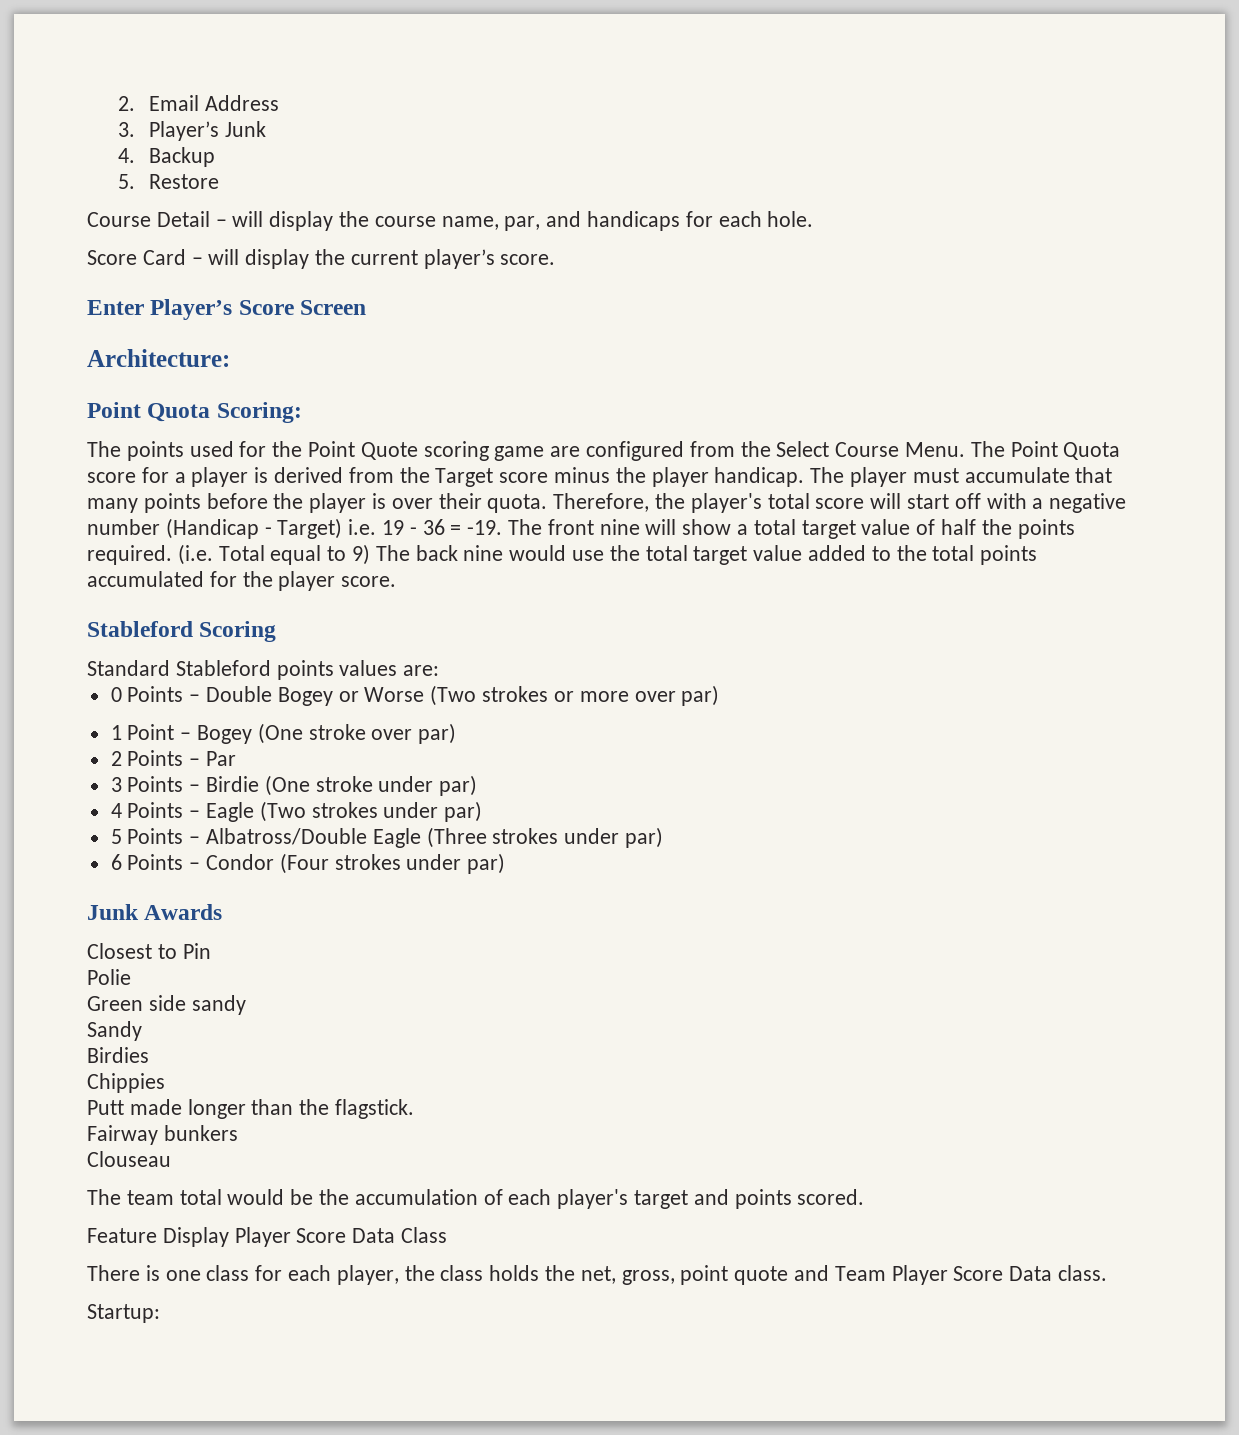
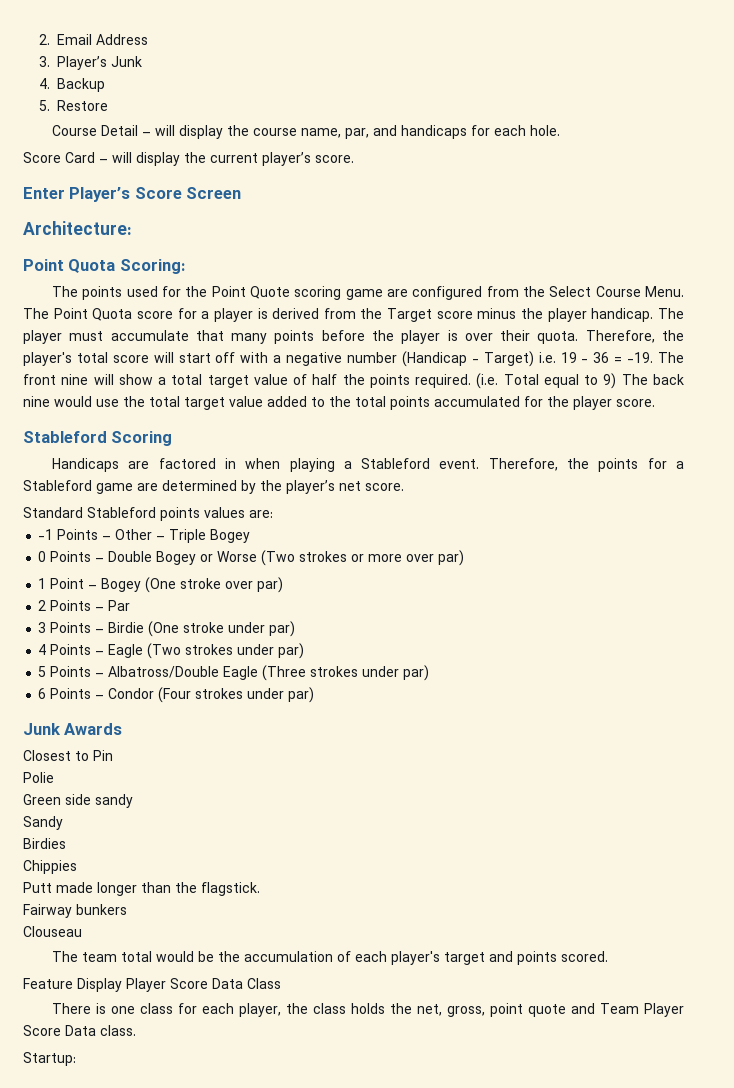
(277, 631) none -> [51,458,684,472] [23,480,404,494] // Handicaps are factored in when playing a Stableford event. Therefore, the points for a Stableford game are determined by the player’s net score.
(440, 670) none -> [38,529,251,543] // -1 Points – Other – Triple Bogey

